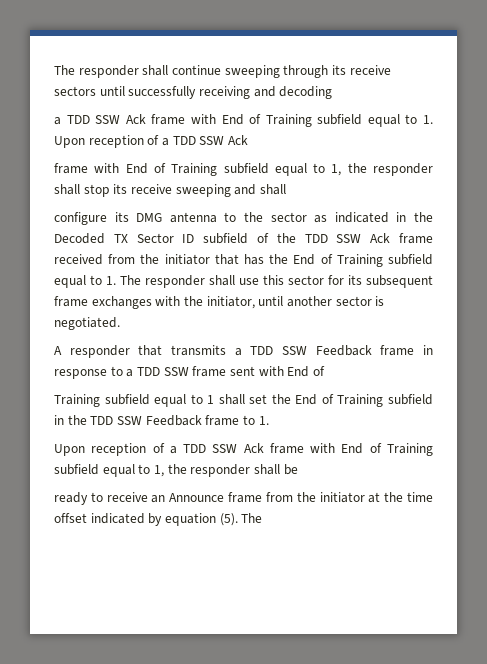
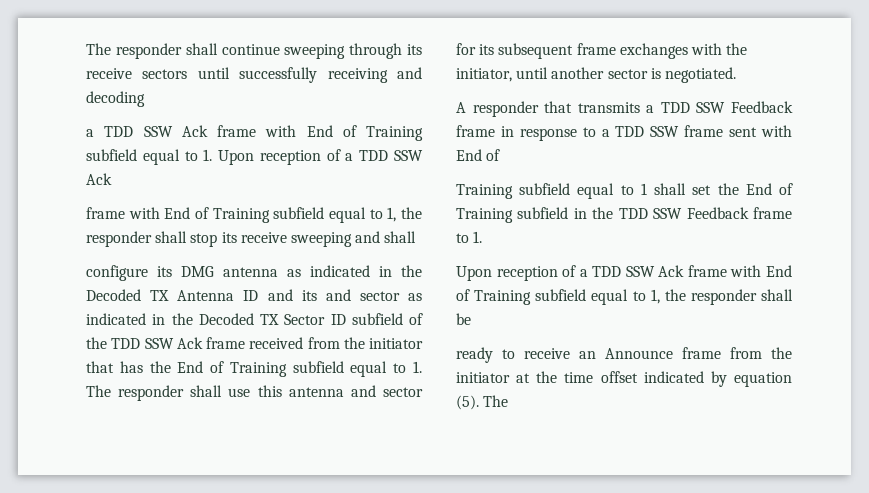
[224,212,263,222] to the -> [287,265,422,277] [86,289,351,301] as indicated in the Decoded TX Antenna ID and its and
(284, 280) none -> [288,385,376,397] antenna and

